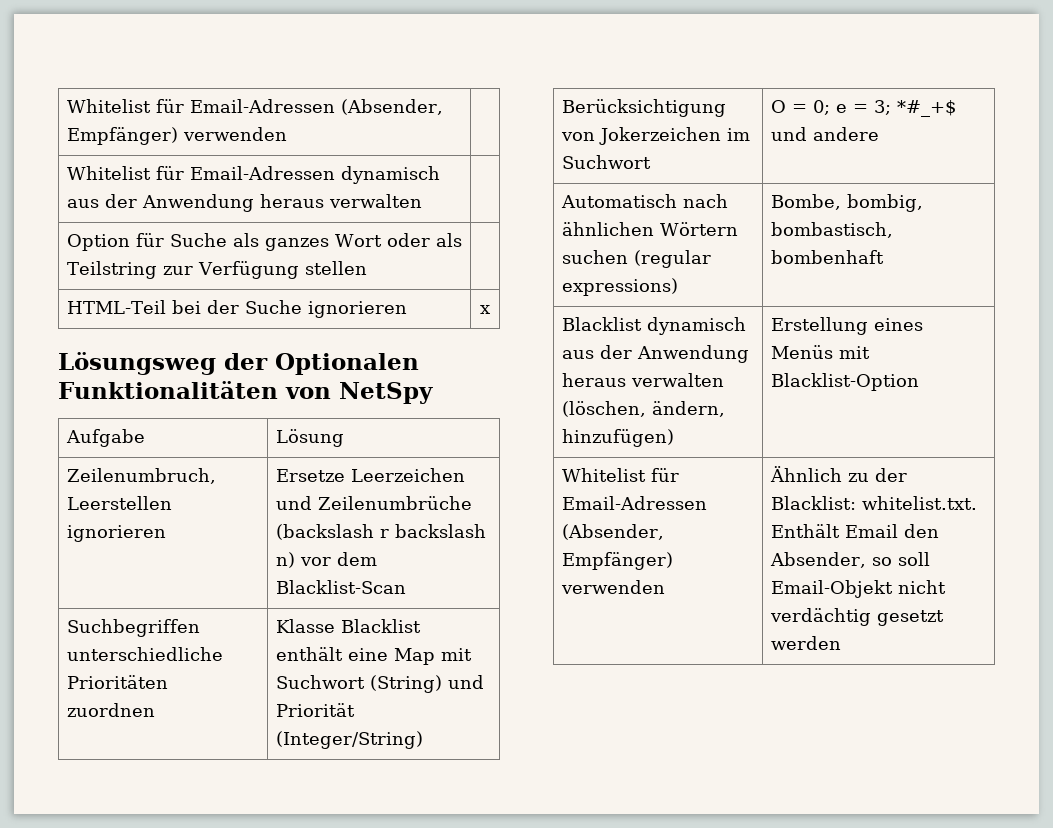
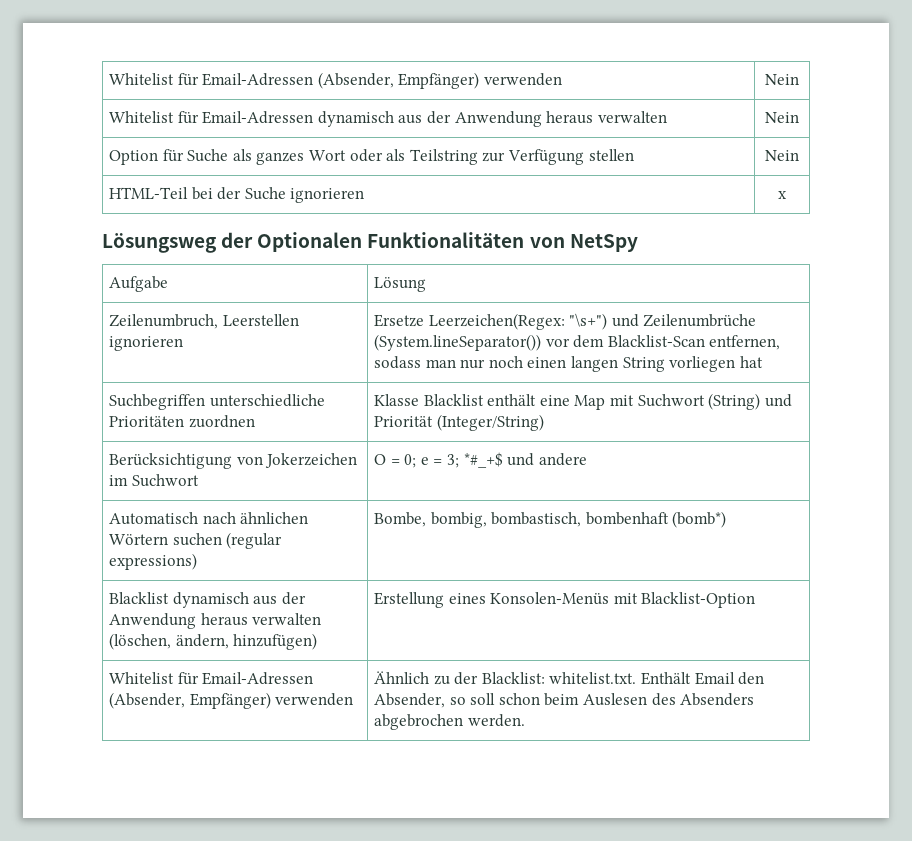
[66,99,443,115] [66,127,287,145] Whitelist für Email-Adressen (Absender, Empfänger) verwenden | -> [109,72,562,89] [765,74,799,85] Whitelist für Email-Adressen (Absender, Empfänger) verwenden | Nein
(422, 201) none -> [765,112,799,123] Nein
(367, 268) none -> [765,150,799,161] Nein
[350,468,465,482] [275,496,472,510] [275,524,486,540] [275,552,377,568] [275,580,406,594] Leerzeichen und Zeilenumbrüche (backslash r backslash n) vor dem Blacklist-Scan -> [428,313,757,330] [374,334,781,351] [374,356,763,372] Leerzeichen(Regex: "\s+") und Zeilenumbrüche (System.lineSeparator()) vor dem Blacklist-Scan entfernen, sodass man nur noch einen langen String vorliegen hat
(884, 257) none -> [672,511,727,528] (bomb*)
[770,345,833,359] Menüs -> [490,592,610,605] Konsolen-Menüs
[770,580,946,598] [769,608,944,626] [770,636,841,650] Email-Objekt nicht verdächtig gesetzt werden -> [498,693,755,706] [374,714,525,730] schon beim Auslesen des Absenders abgebrochen werden.

